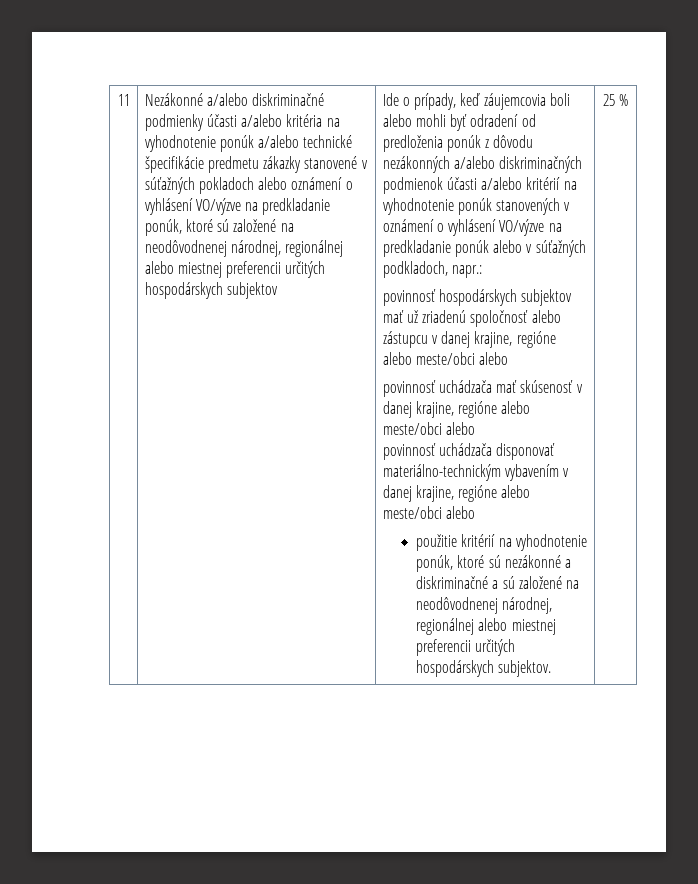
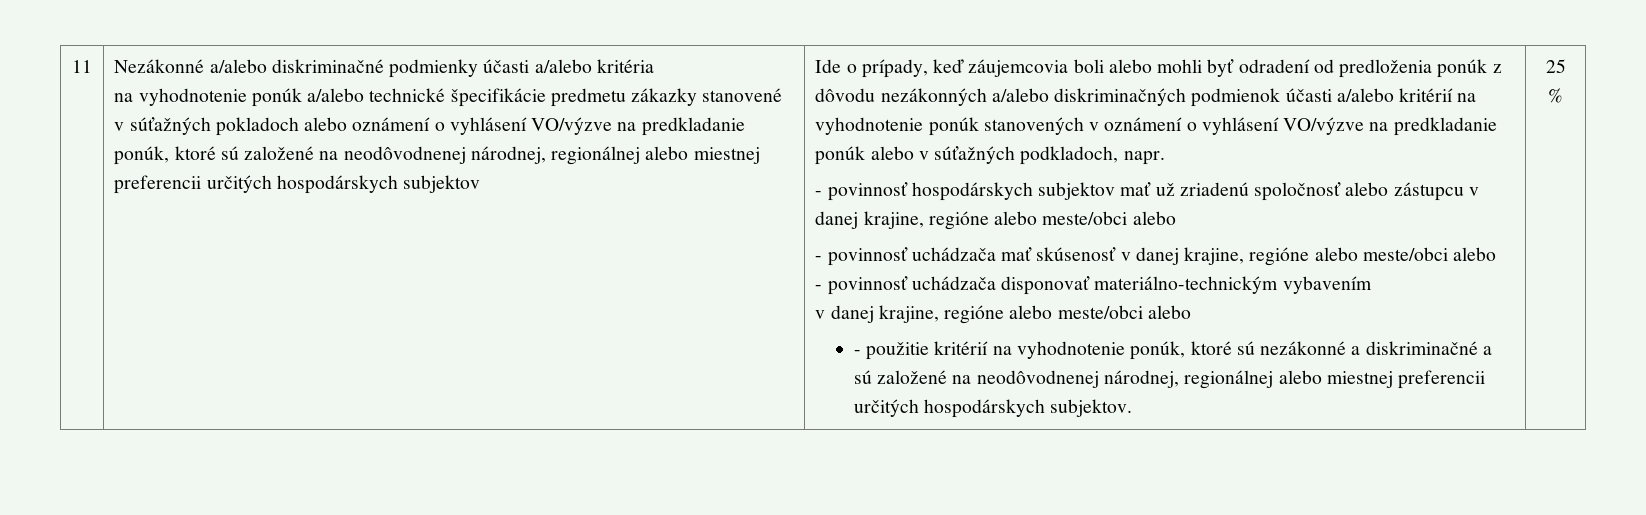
(323, 120) none -> (654, 66) //
[452,265,483,278] napr.: // -> [1123,151,1165,165] [815,191,823,196] napr. // -
(509, 358) none -> [815,256,823,261] -
(476, 428) none -> [815,285,823,290] -
[563,468,570,477] [382,485,531,502] [382,506,476,519] v danej krajine, regióne alebo meste/obci alebo // -> [815,305,1191,324] [853,350,861,355] // v danej krajine, regióne alebo meste/obci alebo // -

